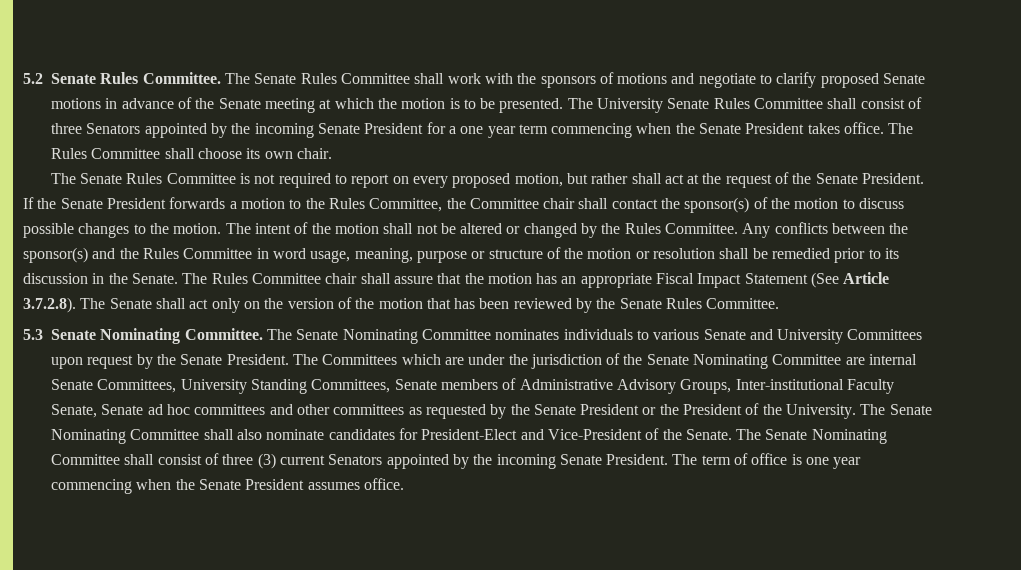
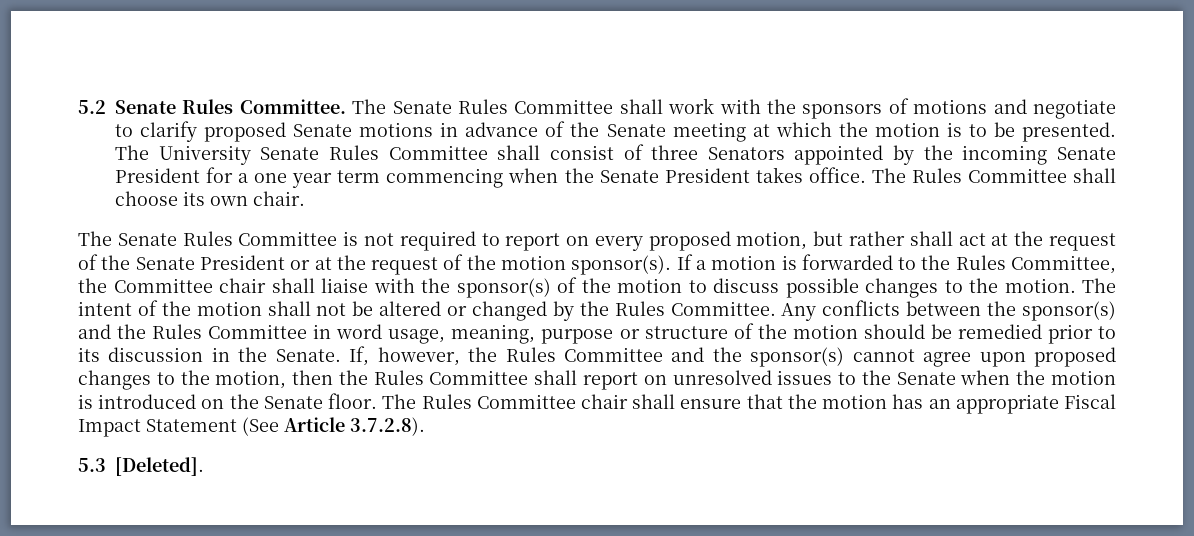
[862,173,925,184] [23,197,285,209] President. If the Senate President forwards a motion -> [199,254,893,275] President or at the request of the motion sponsor(s). If a motion is forwarded
[611,199,658,209] contact -> [321,278,415,293] liaise with
[635,248,750,259] or resolution shall -> [863,324,925,339] should
(178, 278) none -> [349,346,1116,367] [78,370,1117,390] [78,393,378,409] If, however, the Rules Committee and the sponsor(s) cannot agree upon proposed changes to the motion, then the Rules Committee shall report on unresolved issues to the Senate when the motion is introduced on the Senate floor.
[393,276,433,284] assure -> [680,399,742,409] ensure
[80,297,780,313] [23,328,923,344] [51,353,918,369] [51,378,894,394] [51,403,932,419] [51,428,887,444] [51,453,862,469] [51,478,404,494] The Senate shall act only on the version of the motion that has been reviewed by the Senate Rules Committee. // 5.3 Senate Nominating Committee. The Senate Nominating Committee nominates individuals to various Senate and University Committees upon request by the Senate President. The Committees which are under the jurisdiction of the Senate Nominating Committee are internal Senate Committees, University Standing Committees, Senate members of Administrative Advisory Groups, Inter-institutional Faculty Senate, Senate ad hoc committees and other committees as requested by the Senate President or the President of the University. The Senate Nominating Committee shall also nominate candidates for President-Elect and Vice-President of the Senate. The Senate Nominating Committee shall consist of three (3) current Senators appointed by the incoming Senate President. The term of office is one year commencing when the Senate President assumes office. -> [78,457,204,476] // 5.3 [Deleted].

